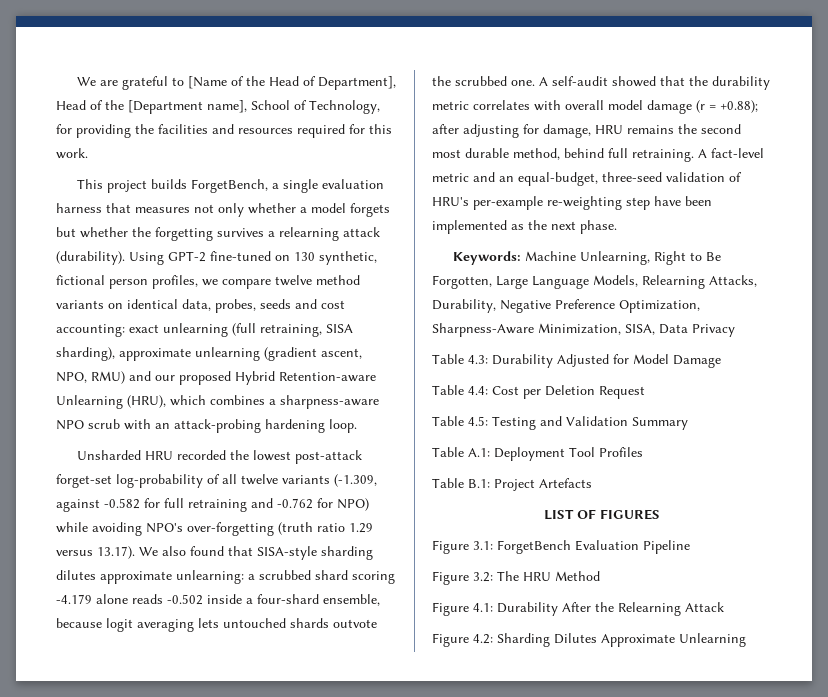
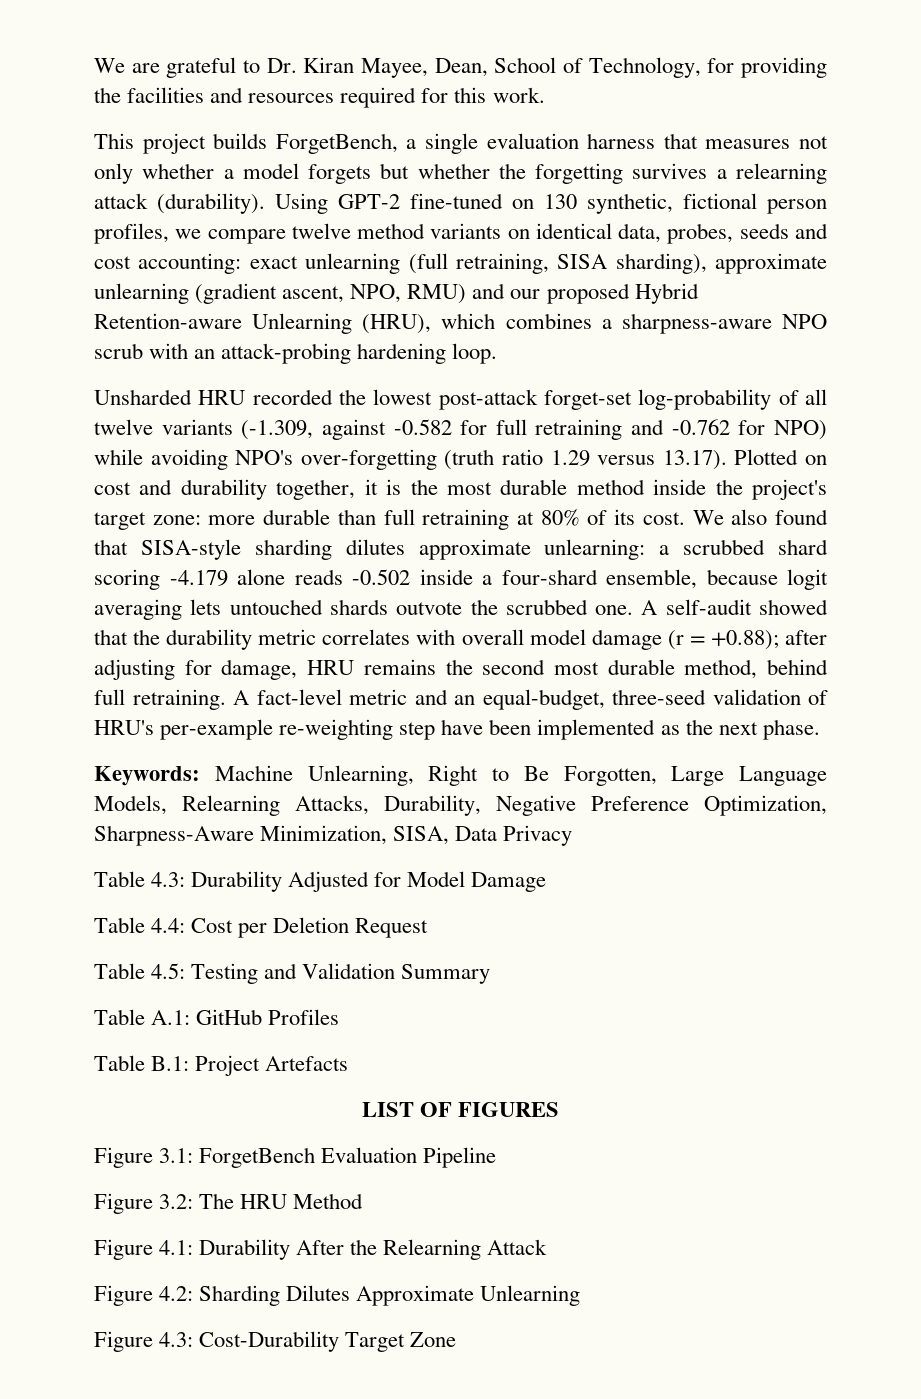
[187,76,396,90] [56,100,247,114] [Name of the Head of Department], Head of the [Department name], -> [266,57,488,78] Dr. Kiran Mayee, Dean,
(135, 552) none -> [734,449,828,465] [94,479,827,500] [94,509,685,530] Plotted on cost and durability together, it is the most durable method inside the project's target zone: more durable than full retraining at 80% of its cost.
[494,447,595,461] Deployment Tool -> [196,1009,263,1025] GitHub
(746, 640) none -> [94,1331,457,1352] // Figure 4.3: Cost-Durability Target Zone

